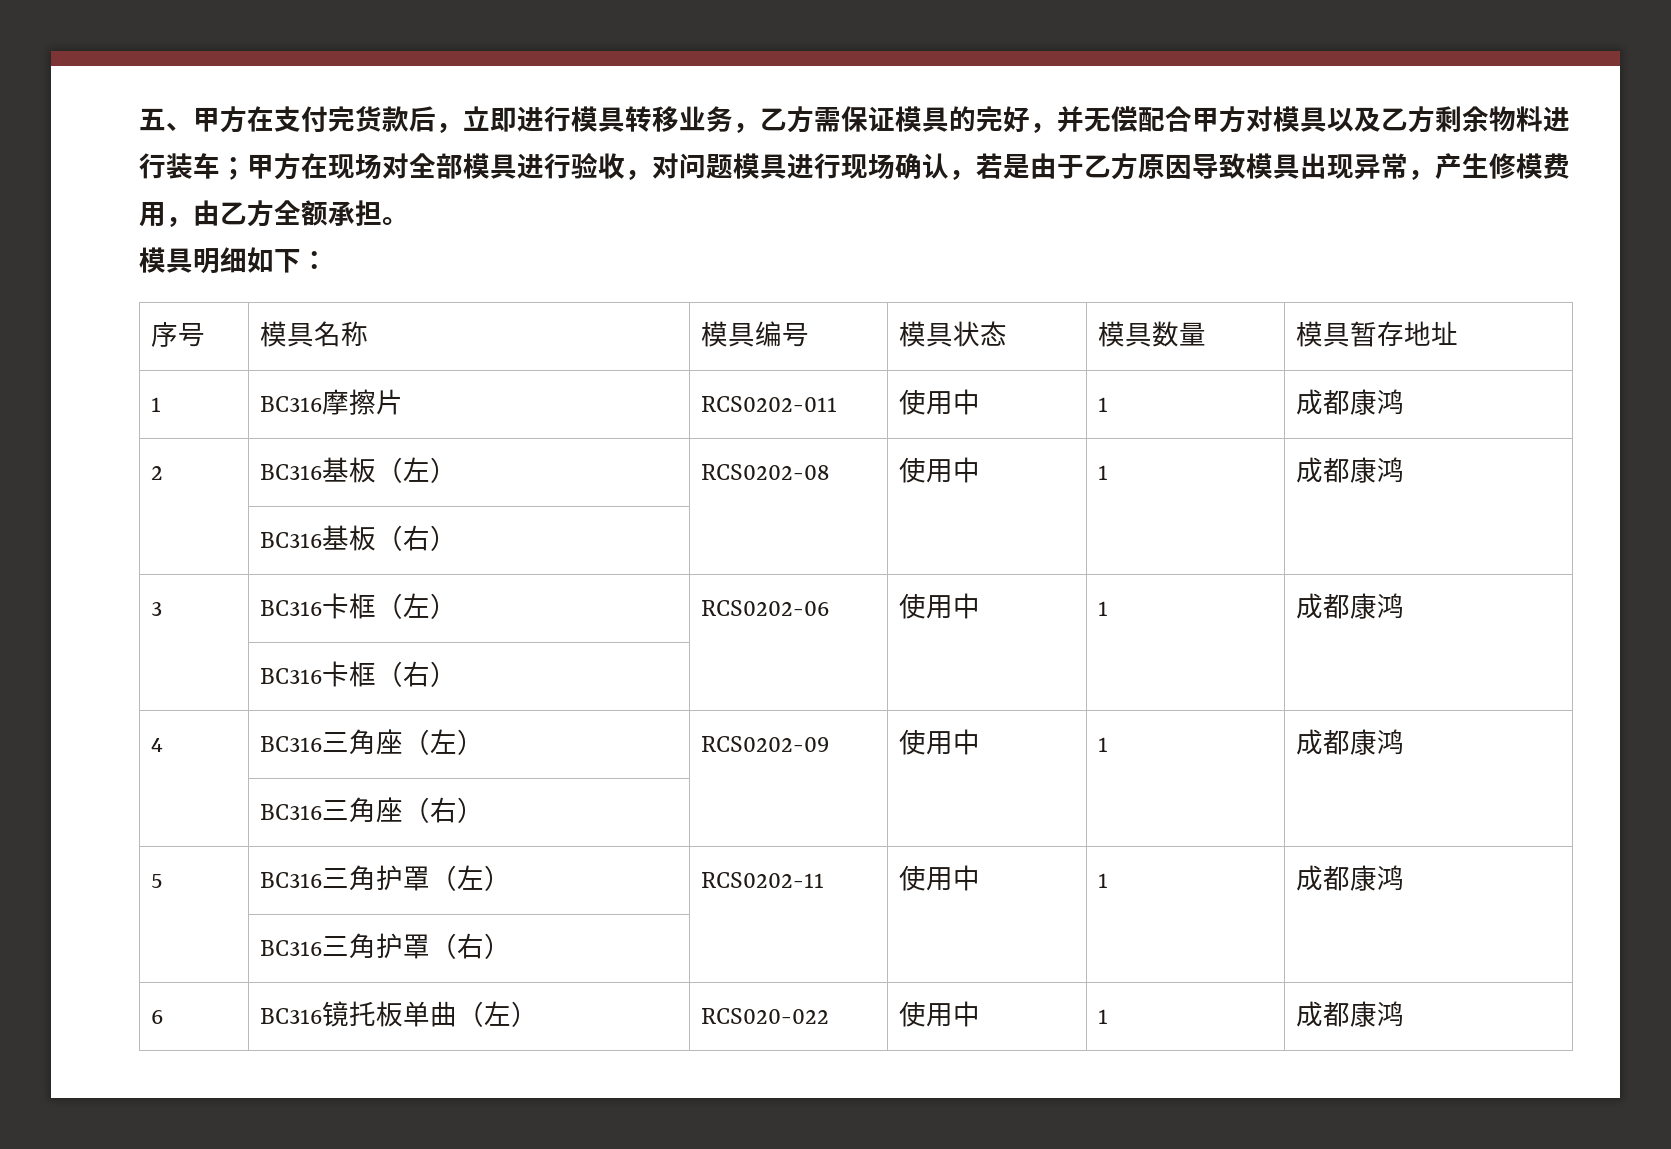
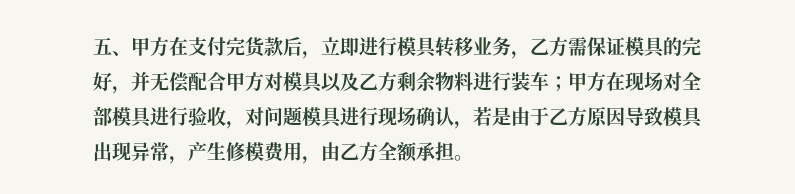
[139,247,328,274] [151,322,206,347] [260,321,369,347] [701,321,810,347] [899,321,1008,347] [1098,321,1207,347] [1296,321,1459,347] [151,397,162,412] [260,389,404,415] [701,396,838,412] [899,389,981,415] [1098,397,1109,412] [1296,389,1405,415] [151,466,164,480] [260,457,458,483] [701,464,831,480] [899,457,981,483] [1098,465,1109,480] [1296,457,1405,483] [260,525,458,551] [151,602,163,616] [260,593,458,619] [701,600,830,616] [899,593,981,619] [1098,601,1109,616] [1296,593,1405,619] [260,661,458,687] [151,738,164,752] [260,729,485,755] [701,736,830,752] [899,729,981,755] [1098,737,1109,752] [1296,729,1405,755] [260,797,485,823] [151,874,164,888] [260,865,512,891] [701,872,825,888] [899,865,981,891] [1098,873,1109,888] [1296,865,1405,891] [260,933,512,959] [151,1010,164,1024] [260,1001,539,1027] [701,1008,830,1024] [899,1001,981,1027] [1098,1009,1109,1024] [1296,1001,1405,1027] // 模具明细如下： // 序号 | 模具名称 | 模具编号 | 模具状态 | 模具数量 | 模具暂存地址 // 1 | BC316摩擦片 | RCS0202-011 | 使用中 | 1 | 成都康鸿 // 2 | BC316基板（左） | RCS0202-08 | 使用中 | 1 | 成都康鸿 // | BC316基板（右） | | | | // 3 | BC316卡框（左） | RCS0202-06 | 使用中 | 1 | 成都康鸿 // | BC316卡框（右） | | | | // 4 | BC316三角座（左） | RCS0202-09 | 使用中 | 1 | 成都康鸿 // | BC316三角座（右） | | | | // 5 | BC316三角护罩（左） | RCS0202-11 | 使用中 | 1 | 成都康鸿 // | BC316三角护罩（右） | | | | // 6 | BC316镜托板单曲（左） | RCS020-022 | 使用中 | 1 | 成都康鸿 -> (473, 158) none

